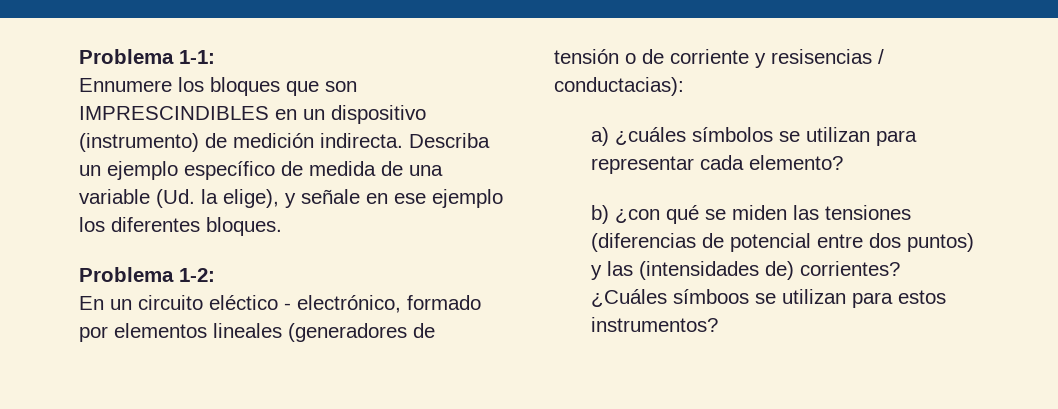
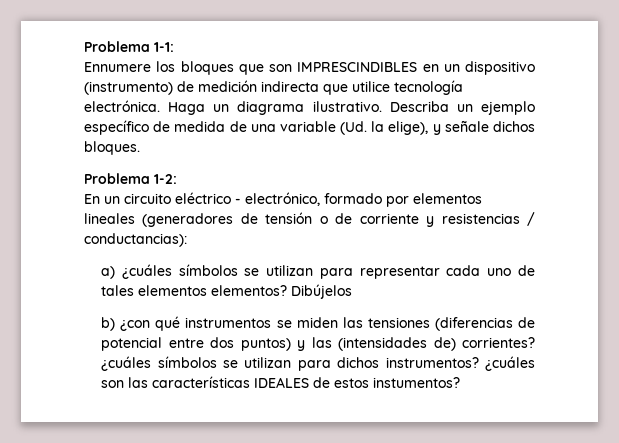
[320,133,403,148] indirecta. -> [261,80,463,95] [84,100,382,115] indirecta que utilice tecnología electrónica. Haga un diagrama ilustrativo.
[366,189,503,208] [79,217,200,232] en ese ejemplo los diferentes -> [493,121,535,132] dichos
[209,295,278,310] eléctico -> [175,192,231,204] eléctrico
[771,49,884,64] [554,77,684,96] resisencias / conductacias): -> [441,212,536,226] [84,233,187,247] resistencias / conductancias):
[749,155,844,170] elemento? -> [487,265,535,276] [101,284,353,299] uno de tales elementos elementos? Dibújelos
(700, 214) none -> [185,317,272,328] instrumentos
[591,289,947,308] [591,317,719,332] ¿Cuáles símboos se utilizan para estos instrumentos? -> [101,356,535,371] [101,376,461,388] ¿cuáles símbolos se utilizan para dichos instrumentos? ¿cuáles son las características IDEALES de estos instumentos?

